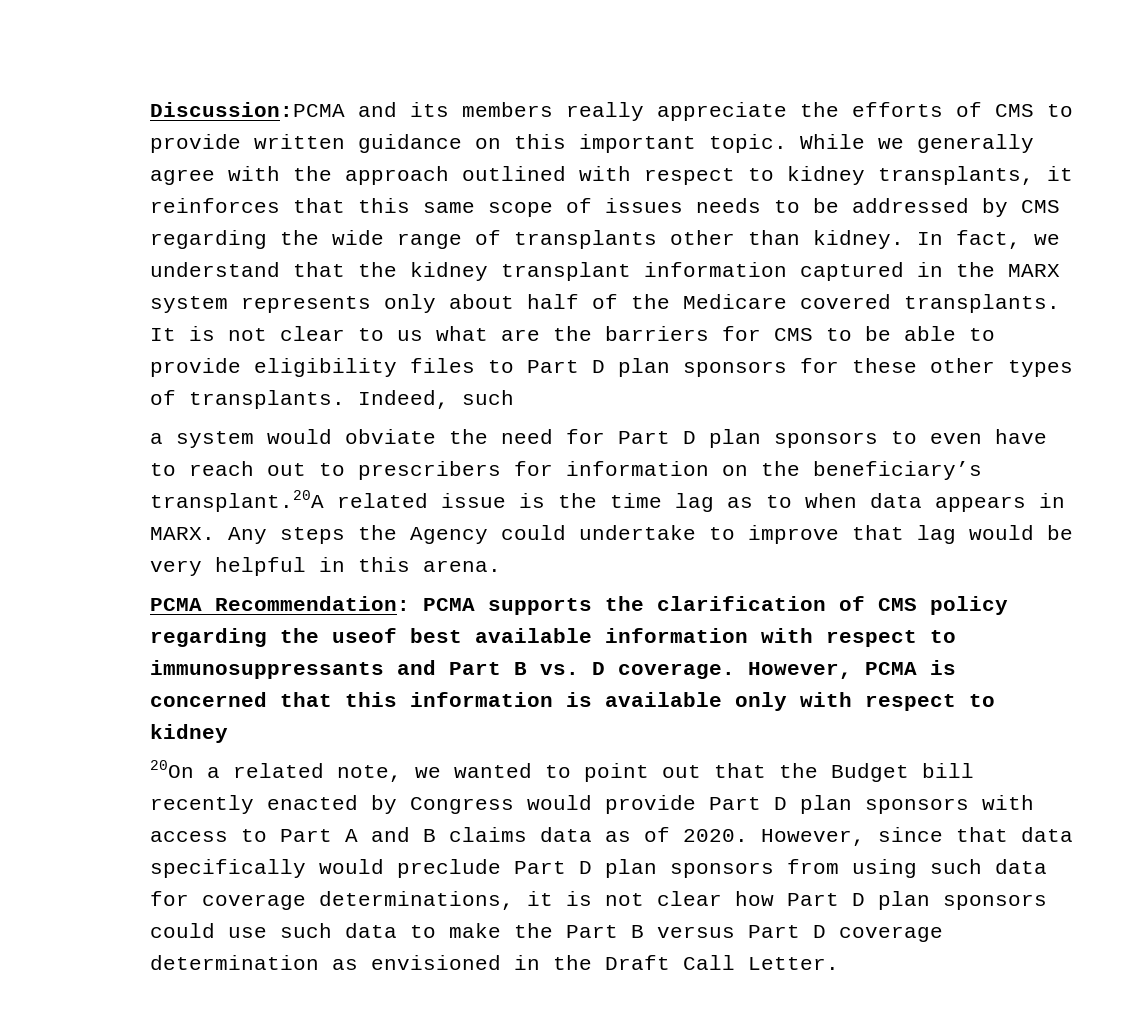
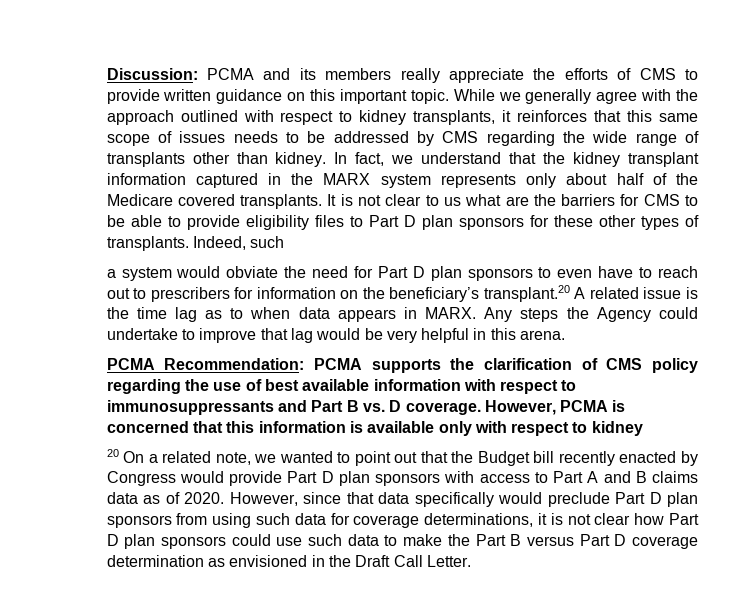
[150,102,346,117] Discussion:PCMA -> [106,68,255,80] Discussion: PCMA
[150,490,325,512] transplant.20A -> [483,285,586,302] transplant.20 A
[332,628,398,643] useof -> [213,379,262,391] use of
[150,760,195,778] 20On -> [106,449,145,463] 20 On

